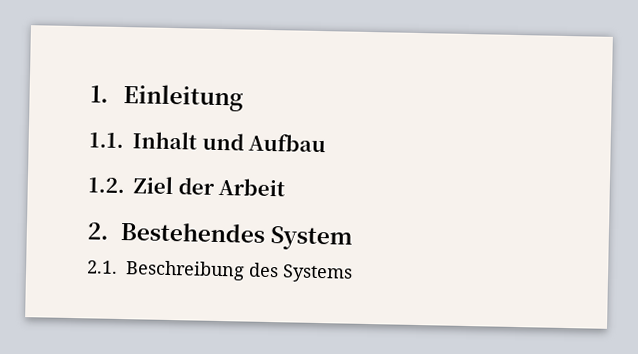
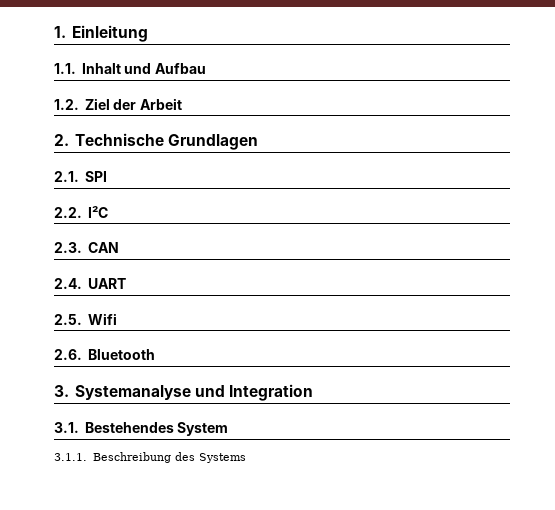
(110, 231) none -> [74,133,258,150] [54,171,107,182] [54,206,108,218] [54,242,119,253] [54,278,126,289] [54,313,117,325] [54,349,155,360] [54,384,313,401] [54,422,79,433] Technische Grundlagen // 2.1. SPI // 2.2. I²C // 2.3. CAN // 2.4. UART // 2.5. Wifi // 2.6. Bluetooth // 3. Systemanalyse und Integration // 3.1.
[87,260,118,274] 2.1. -> [54,453,87,461] 3.1.1.

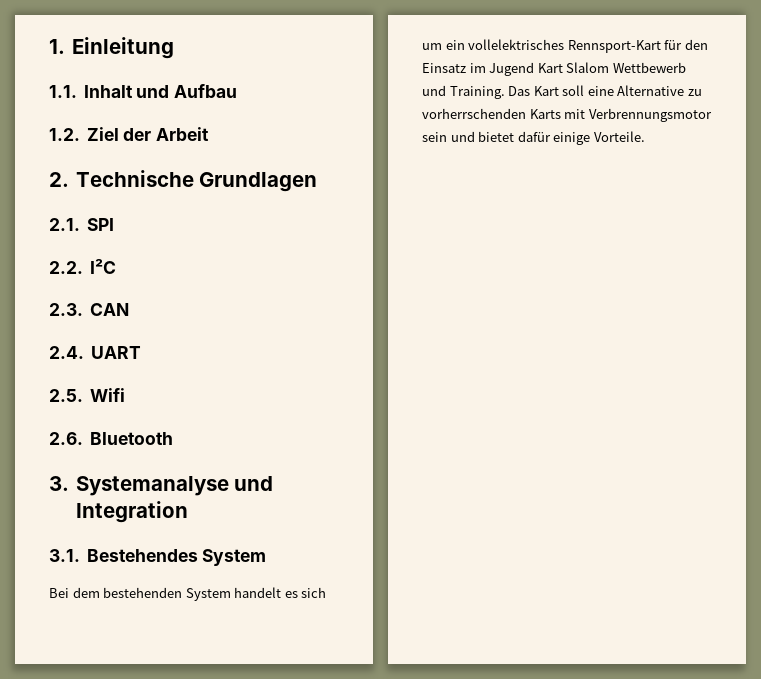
[54,452,246,463] 3.1.1. Beschreibung des Systems -> [49,587,327,601] [422,39,708,53] [422,62,686,76] [422,85,702,99] [422,108,712,122] [422,131,645,145] Bei dem bestehenden System handelt es sich um ein vollelektrisches Rennsport-Kart für den Einsatz im Jugend Kart Slalom Wettbewerb und Training. Das Kart soll eine Alternative zu vorherrschenden Karts mit Verbrennungsmotor sein und bietet dafür einige Vorteile.

